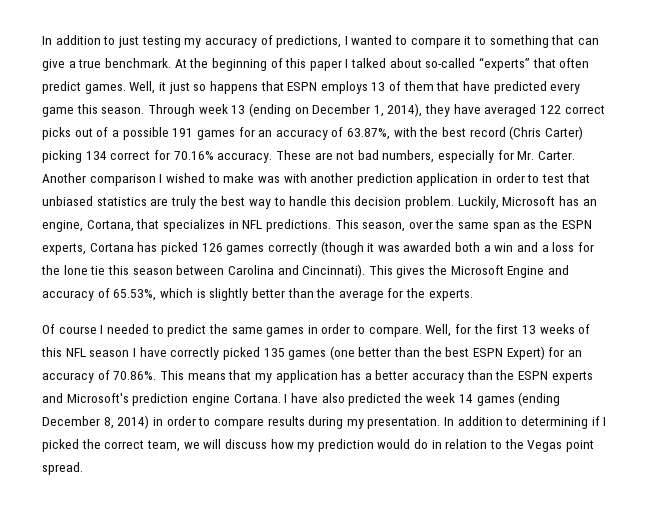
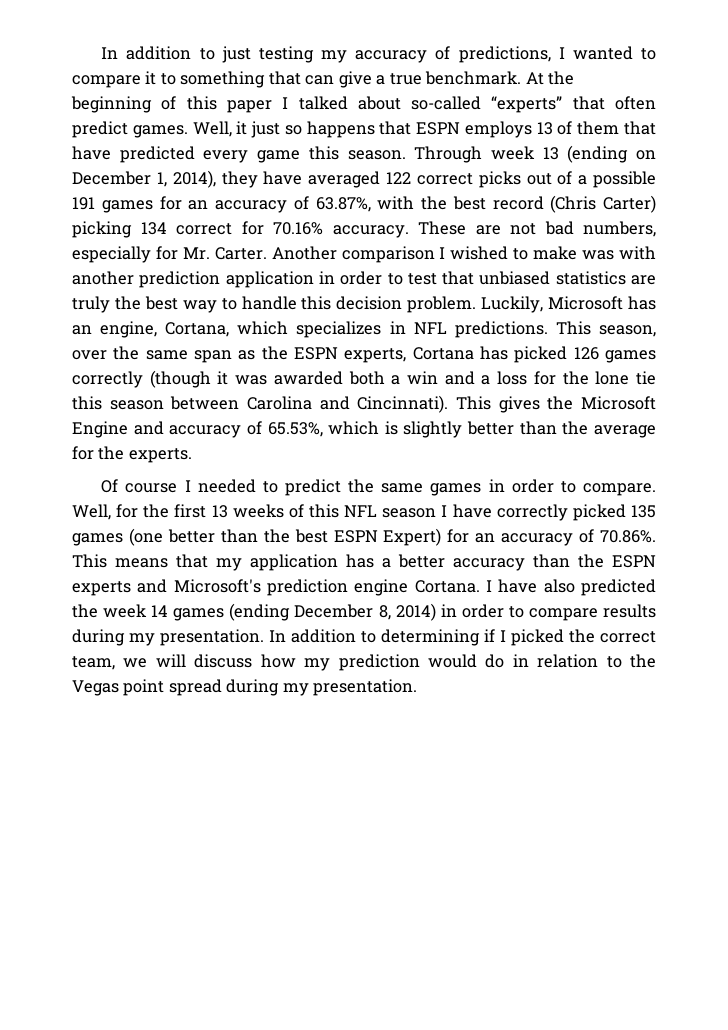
[136,219,160,229] that -> [237,321,289,335] which
[42,462,83,475] spread. -> [168,679,418,696] spread during my presentation.

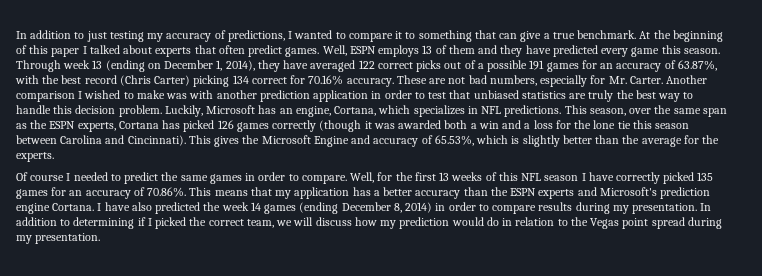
[411,96,563,113] so-called “experts” -> [155,47,192,57] experts
[236,121,412,138] it just so happens that -> (347, 50) none
[624,121,656,135] that -> [478,45,523,57] and they
[128,528,442,546] (one better than the best ESPN Expert) -> (48, 194) none

